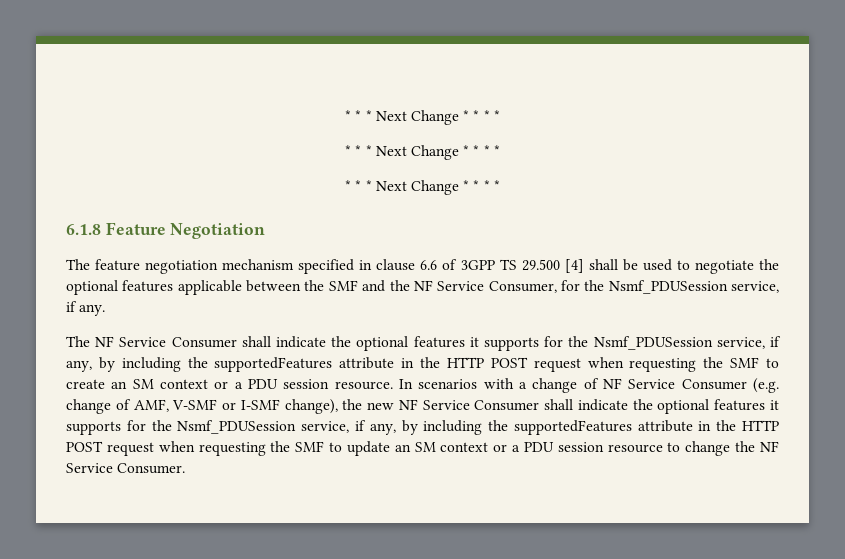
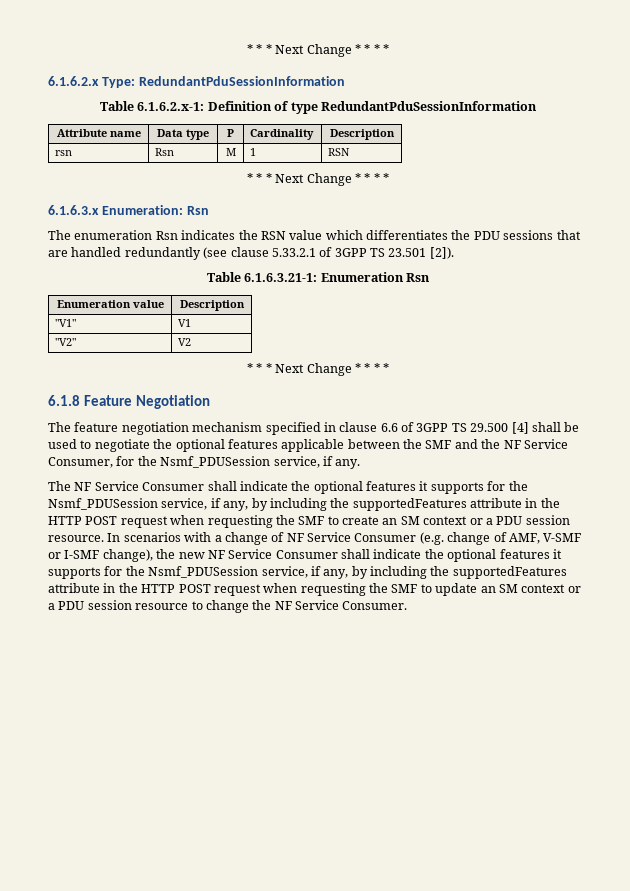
[345,110,500,125] [345,145,500,160] * * * Next Change * * * * // * * * Next Change * * * * -> [247,44,389,57] [48,76,345,88] [100,101,537,114] [56,129,141,137] [157,129,209,140] [227,129,234,137] [250,129,315,140] [329,129,395,140] [55,150,73,156] [155,148,175,156] [225,148,236,156] [250,148,257,156] [328,148,351,156] [247,173,389,186] [48,205,209,215] [48,230,581,240] [48,247,454,260] [206,272,431,282] [56,300,164,308] [179,300,245,311] [55,319,77,327] [178,319,192,327] [55,338,77,346] [178,338,192,346] * * * Next Change * * * * // 6.1.6.2.x Type: RedundantPduSessionInformation // Table 6.1.6.2.x-1: Definition of type RedundantPduSessionInformation // Attribute name | Data type | P | Cardinality | Description // rsn | Rsn | M | 1 | RSN // * * * Next Change * * * * // 6.1.6.3.x Enumeration: Rsn // The enumeration Rsn indicates the RSN value which differentiates the PDU sessions that are handled redundantly (see clause 5.33.2.1 of 3GPP TS 23.501 [2]). // Table 6.1.6.3.21-1: Enumeration Rsn // Enumeration value | Description // "V1" | V1 // "V2" | V2

